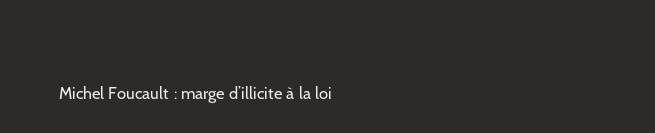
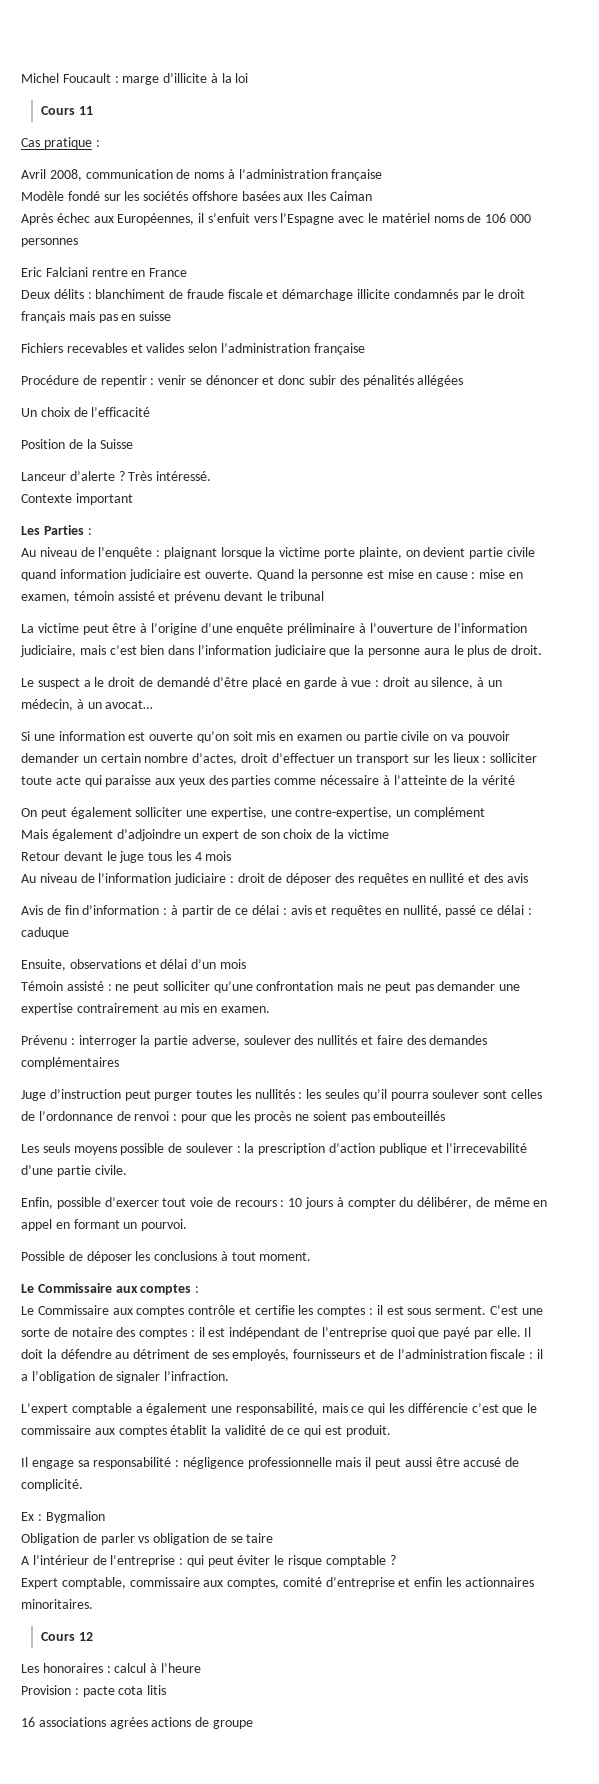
(333, 92) none -> [40,106,93,115] [21,137,100,149] [21,169,383,181] [21,191,373,201] [21,213,531,225] [21,238,78,247] [21,267,188,277] [21,289,526,301] [21,311,172,323] [21,343,365,355] [21,375,464,387] [21,407,151,417] [21,439,134,449] [21,471,212,481] [21,493,133,505] [21,525,92,535] [21,547,535,559] [21,569,523,581] [21,591,325,603] [21,623,528,635] [20,645,542,657] [21,677,503,689] [21,699,154,711] [21,731,510,743] [21,753,538,765] [21,775,515,787] [21,807,486,819] [21,829,389,841] [21,851,232,863] [21,873,528,885] [21,905,532,917] [21,927,69,939] [21,959,246,971] [21,981,521,993] [21,1003,270,1015] [21,1035,488,1047] [21,1057,119,1069] [21,1089,542,1101] [21,1111,446,1123] [21,1143,528,1155] [21,1165,127,1177] [21,1197,548,1209] [21,1219,188,1231] [21,1251,312,1263] [21,1283,200,1295] [21,1305,543,1317] [21,1327,532,1339] [21,1349,543,1361] [21,1371,230,1383] [21,1403,538,1415] [21,1425,391,1437] [21,1457,520,1469] [21,1479,83,1491] [21,1511,105,1523] [21,1533,274,1545] [21,1555,396,1567] [21,1577,534,1589] [21,1599,93,1609] [40,1632,93,1641] [21,1663,201,1673] [21,1685,167,1697] [21,1717,253,1729] // Cours 11 // Cas pratique : // Avril 2008, communication de noms à l’administration française // Modèle fondé sur les sociétés offshore basées aux Iles Caiman // Après échec aux Européennes, il s’enfuit vers l’Espagne avec le matériel noms de 106 000 personnes // Eric Falciani rentre en France // Deux délits : blanchiment de fraude fiscale et démarchage illicite condamnés par le droit français mais pas en suisse // Fichiers recevables et valides selon l’administration française // Procédure de repentir : venir se dénoncer et donc subir des pénalités allégées // Un choix de l’efficacité // Position de la Suisse // Lanceur d’alerte ? Très intéressé. // Contexte important // Les Parties : // Au niveau de l’enquête : plaignant lorsque la victime porte plainte, on devient partie civile quand information judiciaire est ouverte. Quand la personne est mise en cause : mise en examen, témoin assisté et prévenu devant le tribunal // La victime peut être à l’origine d’une enquête préliminaire à l’ouverture de l’information judiciaire, mais c’est bien dans l’information judiciaire que la personne aura le plus de droit. // Le suspect a le droit de demandé d’être placé en garde à vue : droit au silence, à un médecin, à un avocat… // Si une information est ouverte qu’on soit mis en examen ou partie civile on va pouvoir demander un certain nombre d’actes, droit d’effectuer un transport sur les lieux : solliciter toute acte qui paraisse aux yeux des parties comme nécessaire à l’atteinte de la vérité // On peut également solliciter une expertise, une contre-expertise, un complément // Mais également d’adjoindre un expert de son choix de la victime // Retour devant le juge tous les 4 mois // Au niveau de l’information judiciaire : droit de déposer des requêtes en nullité et des avis // Avis de fin d’information : à partir de ce délai : avis et requêtes en nullité, passé ce délai : caduque // Ensuite, observations et délai d’un mois // Témoin assisté : ne peut solliciter qu’une confrontation mais ne peut pas demander une expertise contrairement au mis en examen. // Prévenu : interroger la partie adverse, soulever des nullités et faire des demandes complémentaires // Juge d’instruction peut purger toutes les nullités : les seules qu’il pourra soulever sont celles de l’ordonnance de renvoi : pour que les procès ne soient pas embouteillés // Les seuls moyens possible de soulever : la prescription d’action publique et l’irrecevabilité d’une partie civile. // Enfin, possible d’exercer tout voie de recours : 10 jours à compter du délibérer, de même en appel en formant un pourvoi. // Possible de déposer les conclusions à tout moment. // Le Commissaire aux comptes : // Le Commissaire aux comptes contrôle et certifie les comptes : il est sous serment. C’est une sorte de notaire des comptes : il est indépendant de l’entreprise quoi que payé par elle. Il doit la défendre au détriment de ses employés, fournisseurs et de l’administration fiscale : il a l’obligation de signaler l’infraction. // L’expert comptable a également une responsabilité, mais ce qui les différencie c’est que le commissaire aux comptes établit la validité de ce qui est produit. // Il engage sa responsabilité : négligence professionnelle mais il peut aussi être accusé de complicité. // Ex : Bygmalion // Obligation de parler vs obligation de se taire // A l’intérieur de l’entreprise : qui peut éviter le risque comptable ? // Expert comptable, commissaire aux comptes, comité d’entreprise et enfin les actionnaires minoritaires. // Cours 12 // Les honoraires : calcul à l’heure // Provision : pacte cota litis // 16 associations agrées actions de groupe

